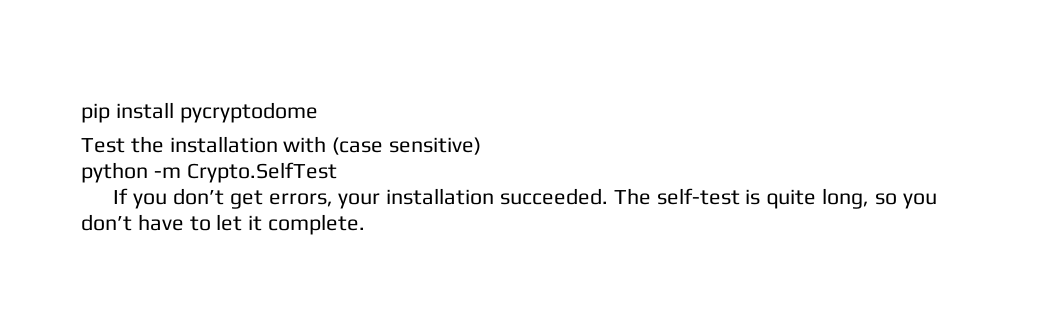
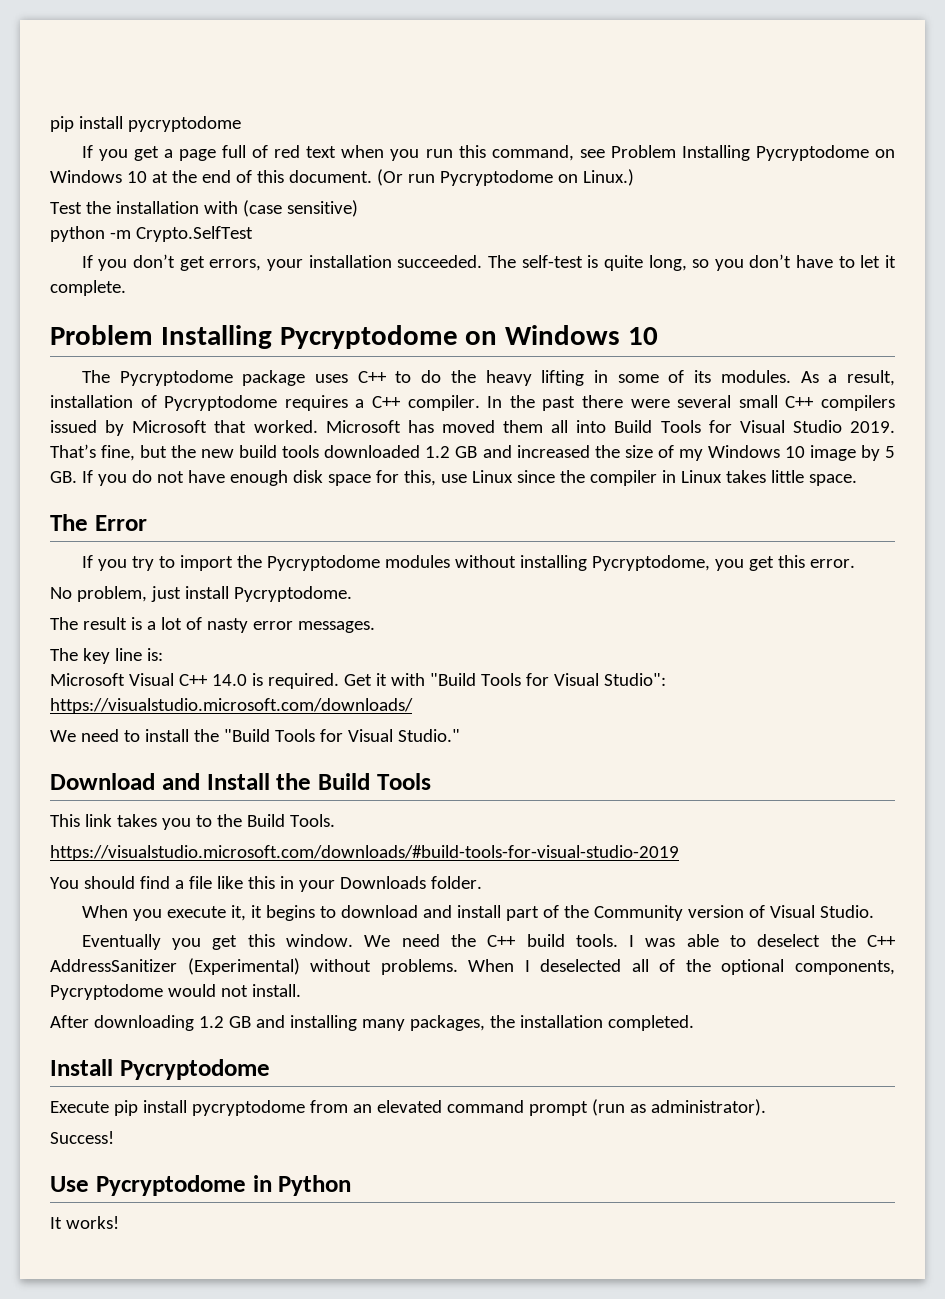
[81,102,318,123] pip install pycryptodome -> [50,116,241,132] [81,145,896,161] [50,169,634,186] pip install pycryptodome // If you get a page full of red text when you run this command, see Problem Installing Pycryptodome on Windows 10 at the end of this document. (Or run Pycryptodome on Linux.)
(366, 224) none -> [50,325,659,349] [81,370,895,386] [50,395,896,411] [50,420,895,436] [50,444,895,461] [50,470,857,486] [50,514,147,531] [81,555,855,571] [50,586,352,602] [50,617,375,633] [50,648,163,664] [50,673,666,689] [50,698,413,714] [50,729,460,742] [50,773,431,790] [50,814,335,830] [50,845,679,861] [50,876,482,892] [81,905,874,921] [81,934,897,950] [50,958,895,975] [50,984,301,1000] [50,1015,694,1031] [50,1059,270,1080] [50,1099,766,1116] [50,1131,114,1144] [50,1175,352,1196] [50,1216,119,1229] // Problem Installing Pycryptodome on Windows 10 // The Pycryptodome package uses C++ to do the heavy lifting in some of its modules. As a result, installation of Pycryptodome requires a C++ compiler. In the past there were several small C++ compilers issued by Microsoft that worked. Microsoft has moved them all into Build Tools for Visual Studio 2019. That’s fine, but the new build tools downloaded 1.2 GB and increased the size of my Windows 10 image by 5 GB. If you do not have enough disk space for this, use Linux since the compiler in Linux takes little space. // The Error // If you try to import the Pycryptodome modules without installing Pycryptodome, you get this error. // No problem, just install Pycryptodome. // The result is a lot of nasty error messages. // The key line is: // Microsoft Visual C++ 14.0 is required. Get it with "Build Tools for Visual Studio": https://visualstudio.microsoft.com/downloads/ // We need to install the "Build Tools for Visual Studio." // Download and Install the Build Tools // This link takes you to the Build Tools. // https://visualstudio.microsoft.com/downloads/#build-tools-for-visual-studio-2019 // You should find a file like this in your Downloads folder. // When you execute it, it begins to download and install part of the Community version of Visual Studio. // Eventually you get this window. We need the C++ build tools. I was able to deselect the C++ AddressSanitizer (Experimental) without problems. When I deselected all of the optional components, Pycryptodome would not install. // After downloading 1.2 GB and installing many packages, the installation completed. // Install Pycryptodome // Execute pip install pycryptodome from an elevated command prompt (run as administrator). // Success! // Use Pycryptodome in Python // It works!

